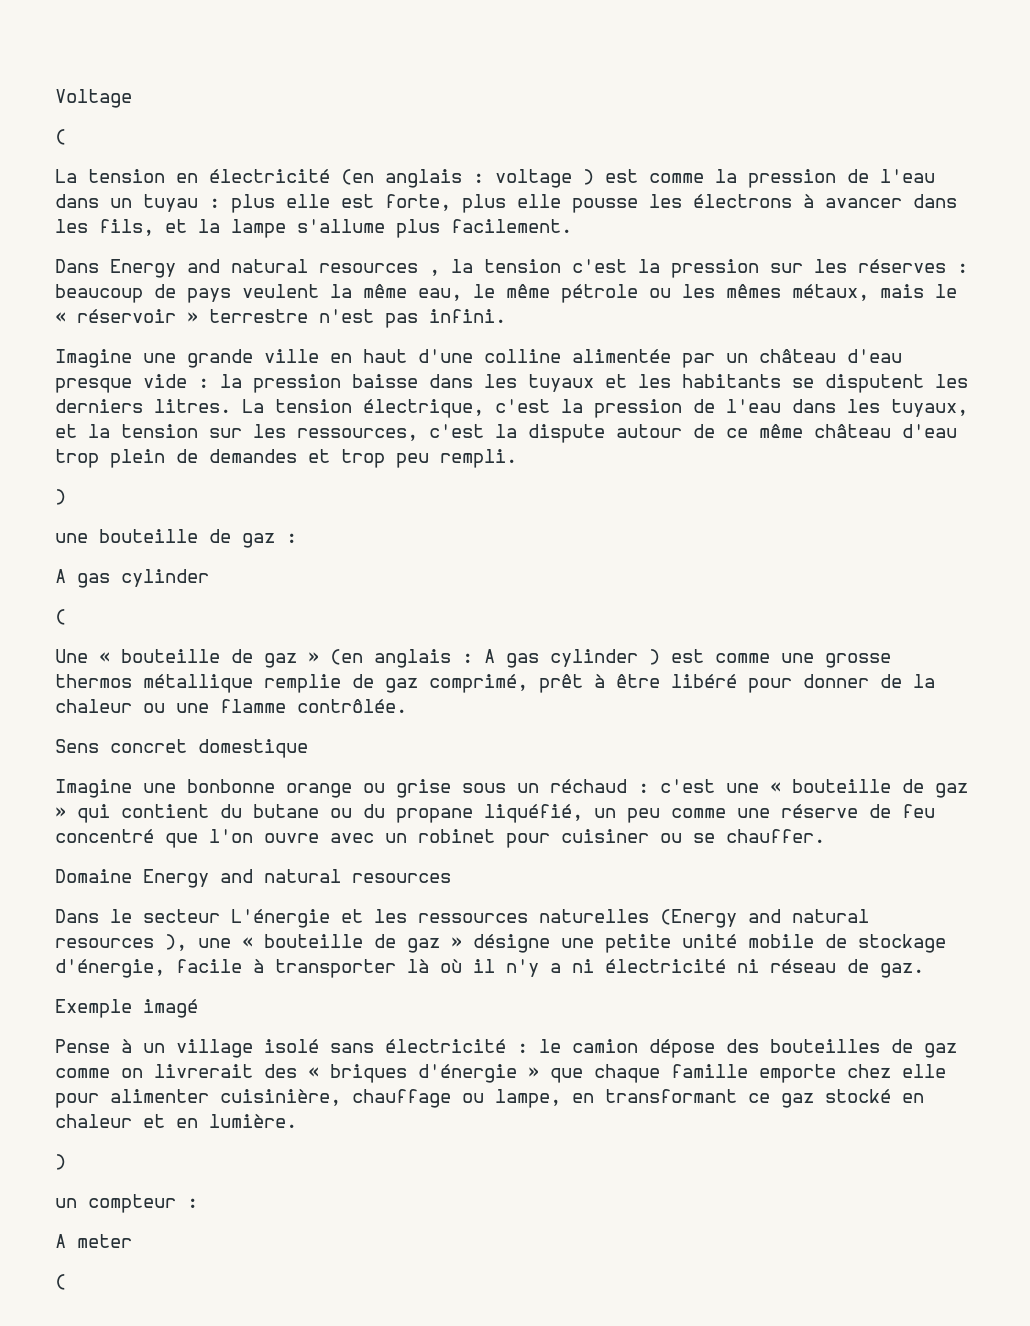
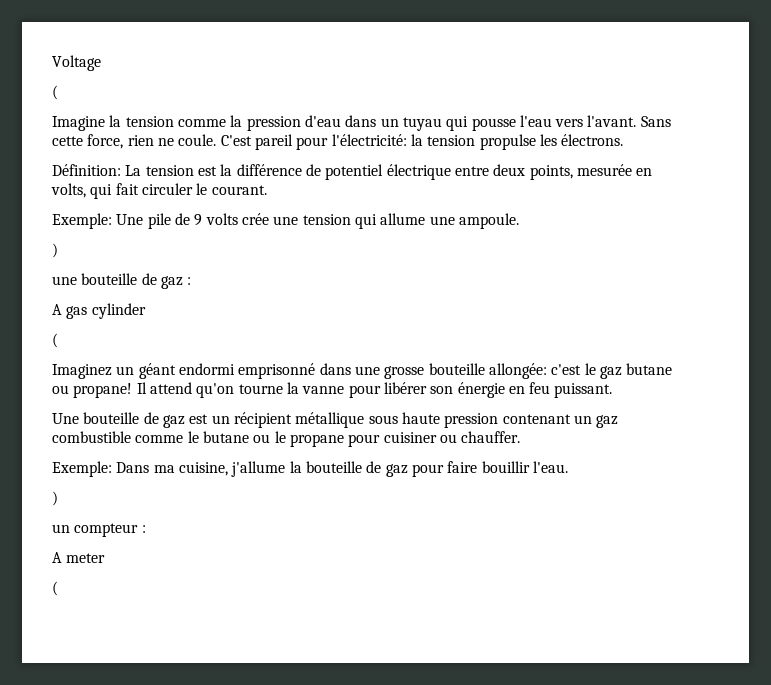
[55,169,638,188] La tension en électricité (en anglais : voltage ) est -> [52,115,174,131] Imagine la tension
[847,169,935,183] de l'eau -> [304,115,341,127] d'eau
[209,194,957,213] [55,219,572,238] [55,259,968,278] [55,284,957,303] [55,309,506,328] [55,349,902,368] [55,374,968,393] [55,399,968,418] [55,424,957,443] [55,449,517,468] : plus elle est forte, plus elle pousse les électrons à avancer dans les fils, et la lampe s'allume plus facilement. // Dans Energy and natural resources , la tension c'est la pression sur les réserves : beaucoup de pays veulent la même eau, le même pétrole ou les mêmes métaux, mais le « réservoir » terrestre n'est pas infini. // Imagine une grande ville en haut d'une colline alimentée par un château d'eau presque vide : la pression baisse dans les tuyaux et les habitants se disputent les derniers litres. La tension électrique, c'est la pression de l'eau dans les tuyaux, et la tension sur les ressources, c'est la dispute autour de ce même château d'eau trop plein de demandes et trop peu rempli. -> [446,115,671,131] [52,134,624,150] [52,164,653,180] [51,183,267,199] [52,213,519,229] qui pousse l'eau vers l'avant. Sans cette force, rien ne coule. C'est pareil pour l'électricité: la tension propulse les électrons. // Définition: La tension est la différence de potentiel électrique entre deux points, mesurée en volts, qui fait circuler le courant. // Exemple: Une pile de 9 volts crée une tension qui allume une ampoule.
[55,649,891,668] [55,674,935,693] [55,699,407,713] [55,739,308,758] [55,779,968,798] [55,804,935,823] [55,829,825,848] [55,869,451,888] [55,909,869,928] [55,934,946,953] [55,959,924,978] [55,999,198,1018] [55,1039,957,1058] [55,1064,946,1083] [55,1089,924,1108] [55,1114,297,1128] // Une « bouteille de gaz » (en anglais : A gas cylinder ) est comme une grosse thermos métallique remplie de gaz comprimé, prêt à être libéré pour donner de la chaleur ou une flamme contrôlée. // Sens concret domestique // Imagine une bonbonne orange ou grise sous un réchaud : c'est une « bouteille de gaz » qui contient du butane ou du propane liquéfié, un peu comme une réserve de feu concentré que l'on ouvre avec un robinet pour cuisiner ou se chauffer. // Domaine Energy and natural resources // Dans le secteur L'énergie et les ressources naturelles (Energy and natural resources ), une « bouteille de gaz » désigne une petite unité mobile de stockage d'énergie, facile à transporter là où il n'y a ni électricité ni réseau de gaz. // Exemple imagé // Pense à un village isolé sans électricité : le camion dépose des bouteilles de gaz comme on livrerait des « briques d'énergie » que chaque famille emporte chez elle pour alimenter cuisinière, chauffage ou lampe, en transformant ce gaz stocké en chaleur et en lumière. -> [52,363,673,379] [52,382,613,398] [52,412,619,428] [52,431,521,447] [52,461,568,477] // Imaginez un géant endormi emprisonné dans une grosse bouteille allongée: c'est le gaz butane ou propane! Il attend qu'on tourne la vanne pour libérer son énergie en feu puissant. // Une bouteille de gaz est un récipient métallique sous haute pression contenant un gaz combustible comme le butane ou le propane pour cuisiner ou chauffer. // Exemple: Dans ma cuisine, j'allume la bouteille de gaz pour faire bouillir l'eau.

